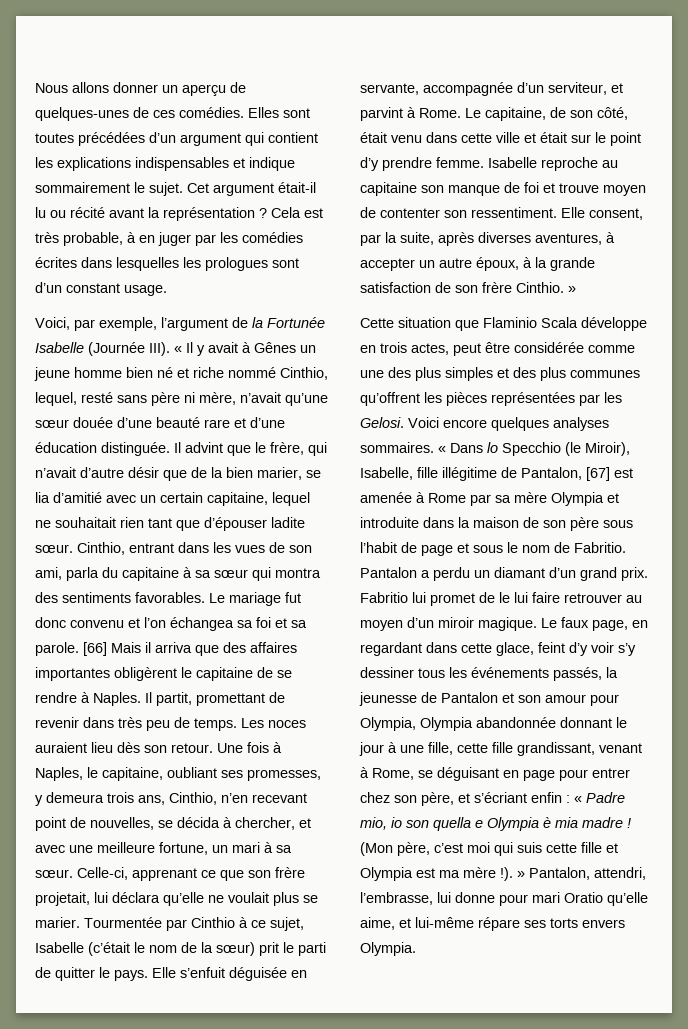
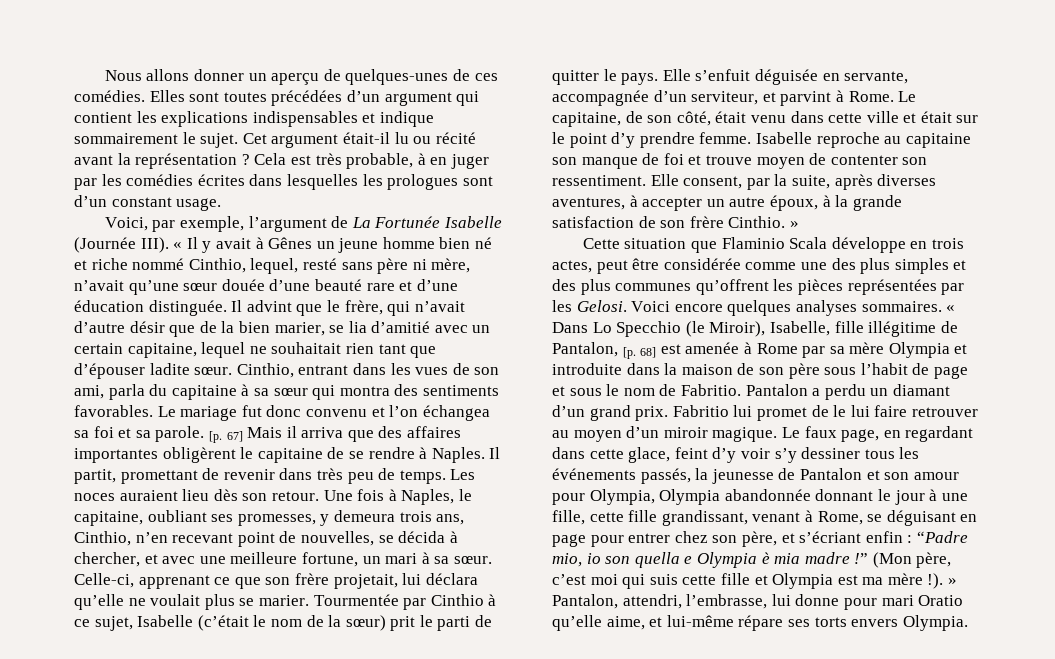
[252,317,263,328] la -> [351,217,371,228] La
[83,642,107,656] [66] -> [208,431,243,443] [p. 67]
[487,442,498,453] lo -> [592,322,612,333] Lo
[586,467,610,481] [67] -> [622,347,657,359] [p. 68]
[574,792,625,803] « Padre -> [916,531,968,543] “Padre
[627,818,631,828] ! -> [854,553,869,564] !”

